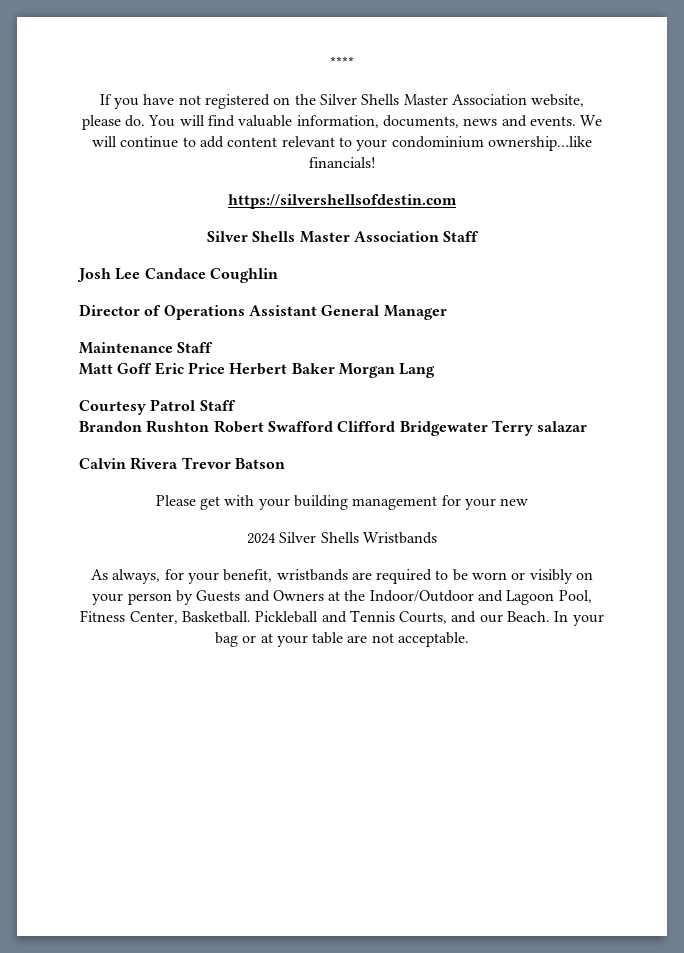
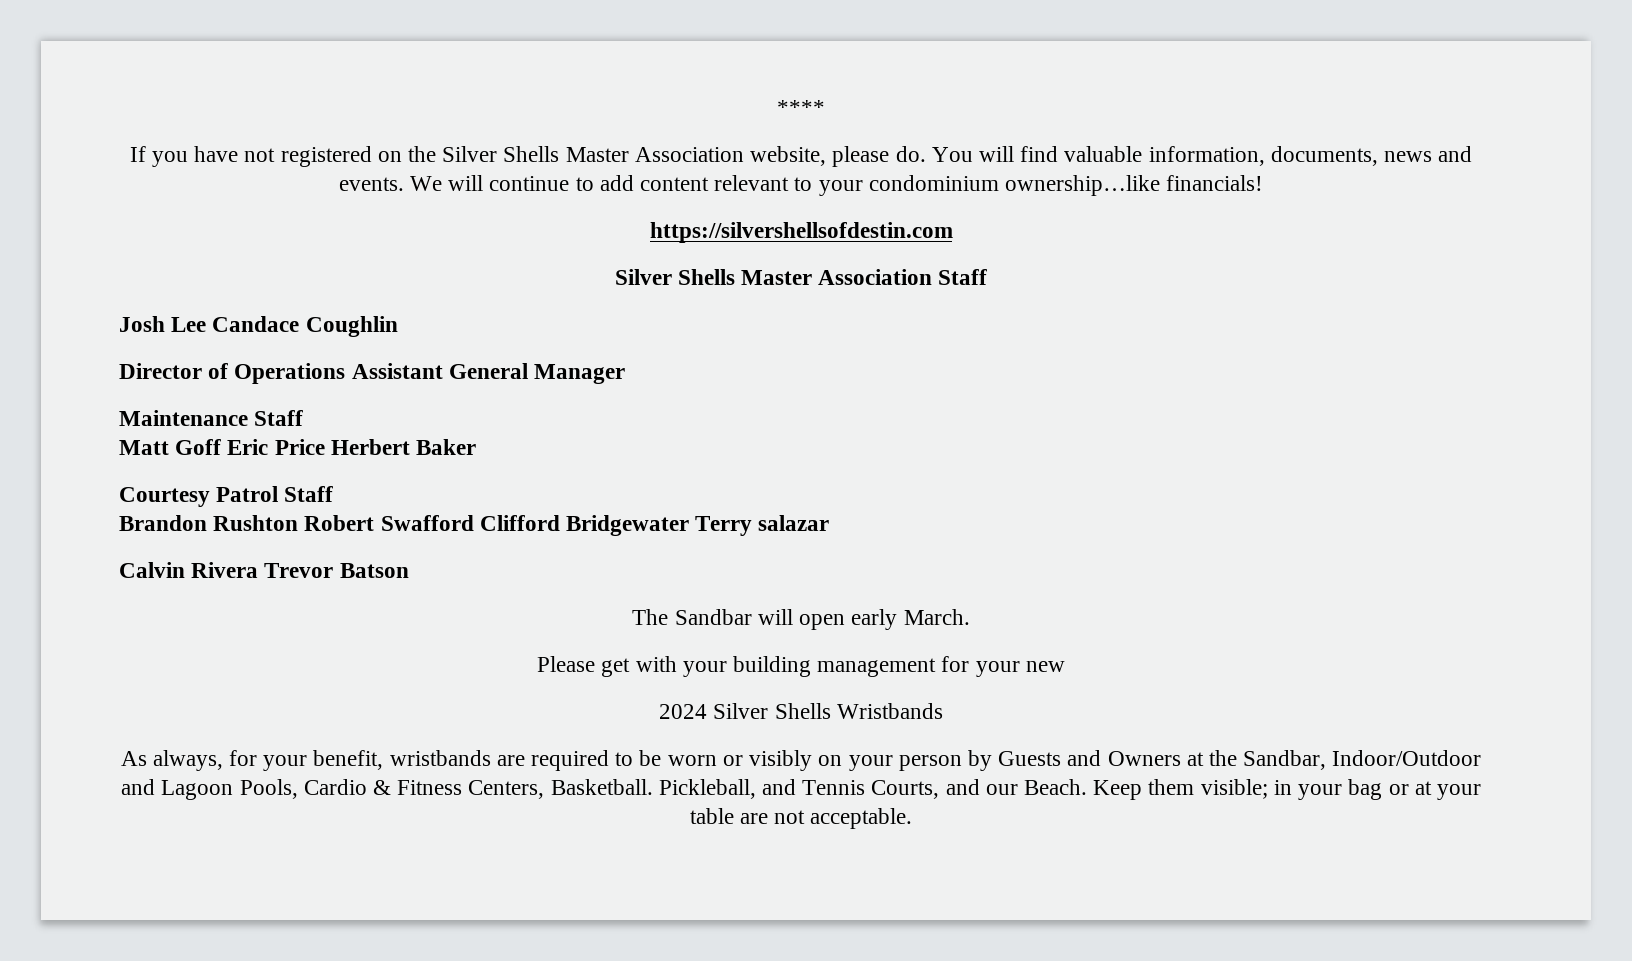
[338,363,436,378] Morgan Lang -> (477, 447) none
(285, 463) none -> [632,609,970,630] // The Sandbar will open early March.
(366, 595) none -> [1243,750,1327,770] Sandbar,
[558,590,592,603] [80,610,319,624] Pool, Fitness Center, Basketball. Pickleball -> [239,779,756,799] Pools, Cardio & Fitness Centers, Basketball. Pickleball,
[554,611,569,622] In -> [1093,779,1292,800] Keep them visible; in

